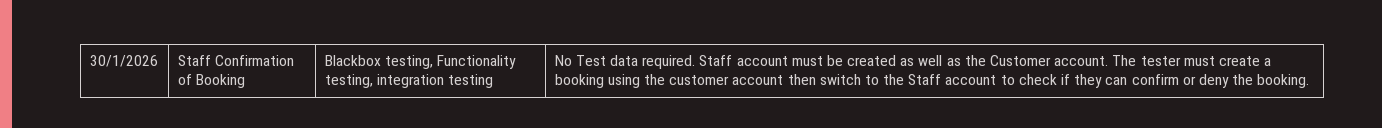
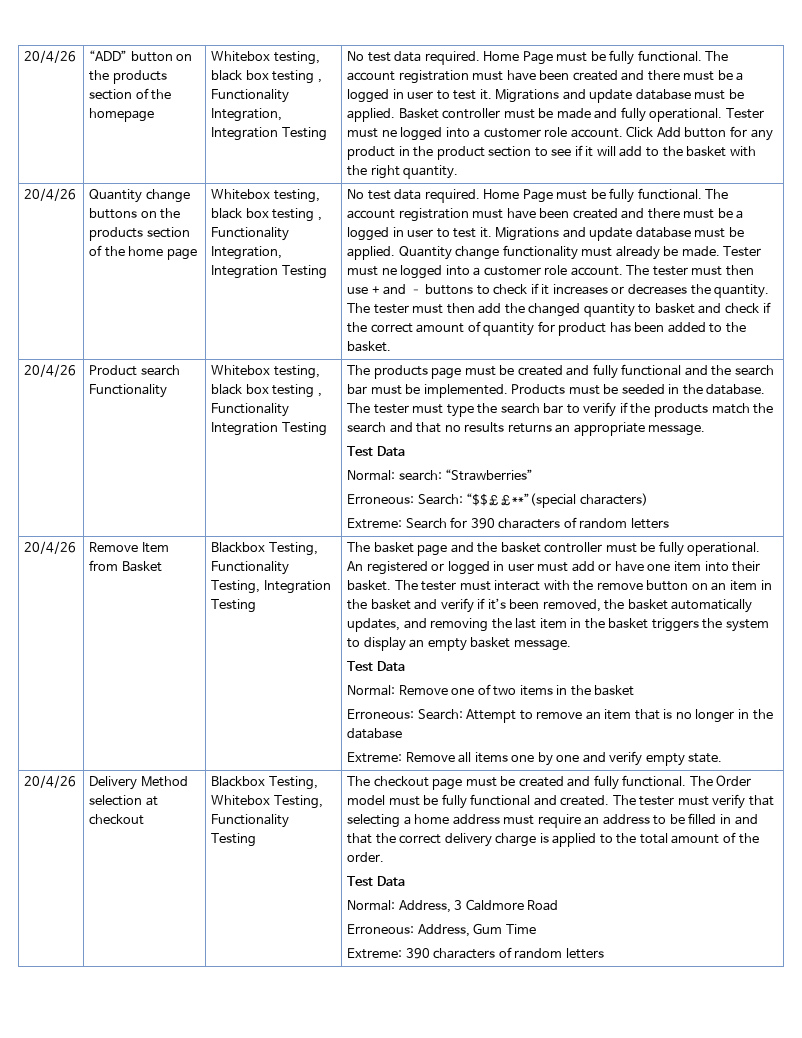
[89,55,158,67] [177,55,294,66] [177,74,245,88] [324,55,516,69] [324,74,493,88] [554,55,1272,69] [554,74,1310,88] 30/1/2026 | Staff Confirmation of Booking | Blackbox testing, Functionality testing, integration testing | No Test data required. Staff account must be created as well as the Customer account. The tester must create a booking using the customer account then switch to the Staff account to check if they can confirm or deny the booking. -> [24,50,77,63] [89,50,193,62] [89,70,167,84] [89,88,172,100] [89,108,155,122] [211,51,320,65] [211,70,322,84] [211,89,290,103] [211,108,283,122] [211,127,327,141] [347,50,729,65] [347,70,744,84] [347,89,744,103] [347,107,764,122] [347,126,773,141] [347,145,756,160] [347,165,459,179] [24,188,77,201] [89,189,190,203] [89,208,181,219] [89,227,190,241] [89,245,197,260] [211,189,320,203] [211,208,322,222] [211,227,290,241] [211,246,283,260] [211,265,327,279] [347,188,729,203] [347,208,744,222] [347,227,744,241] [347,245,762,260] [347,265,754,279] [347,283,770,298] [347,302,771,317] [347,321,746,336] [347,341,392,352] [24,364,77,377] [89,365,180,376] [89,384,168,398] [211,365,320,379] [211,384,322,398] [211,403,290,417] [211,422,327,436] [347,364,774,379] [347,384,766,398] [347,402,774,417] [347,422,706,436] [347,446,405,456] [347,469,534,481] [347,493,648,508] [347,517,669,529] [24,541,77,554] [89,542,169,553] [89,560,162,572] [211,542,318,556] [211,561,290,575] [211,580,331,594] [211,599,257,613] [347,541,761,556] [347,561,761,575] [347,580,772,591] [347,598,753,613] [347,618,769,632] [347,637,571,651] [347,661,405,671] [347,684,635,696] [347,709,773,723] [347,728,403,739] [347,751,723,766] [24,775,77,788] [89,776,188,790] [89,795,158,806] [89,814,145,825] [211,776,318,790] [211,795,323,809] [211,814,290,828] [211,833,257,847] [347,775,752,790] [347,794,774,809] [347,813,758,828] [347,832,759,847] [347,852,385,862] [347,876,405,886] [347,899,559,913] [347,923,536,937] [347,947,604,959] 20/4/26 | “ADD” button on the products section of the homepage | Whitebox testing, black box testing , Functionality Integration, Integration Testing | No test data required. Home Page must be fully functional. The account registration must have been created and there must be a logged in user to test it. Migrations and update database must be applied. Basket controller must be made and fully operational. Tester must ne logged into a customer role account. Click Add button for any product in the product section to see if it will add to the basket with the right quantity. // 20/4/26 | Quantity change buttons on the products section of the home page | Whitebox testing, black box testing , Functionality Integration, Integration Testing | No test data required. Home Page must be fully functional. The account registration must have been created and there must be a logged in user to test it. Migrations and update database must be applied. Quantity change functionality must already be made. Tester must ne logged into a customer role account. The tester must then use + and – buttons to check if it increases or decreases the quantity. The tester must then add the changed quantity to basket and check if the correct amount of quantity for product has been added to the basket. // 20/4/26 | Product search Functionality | Whitebox testing, black box testing , Functionality Integration Testing | The products page must be created and fully functional and the search bar must be implemented. Products must be seeded in the database. The tester must type the search bar to verify if the products match the search and that no results returns an appropriate message. // Test Data // Normal: search: “Strawberries” // Erroneous: Search: “$$££**”(special characters) // Extreme: Search for 390 characters of random letters // 20/4/26 | Remove Item from Basket | Blackbox Testing, Functionality Testing, Integration Testing | The basket page and the basket controller must be fully operational. An registered or logged in user must add or have one item into their basket. The tester must interact with the remove button on an item in the basket and verify if it’s been removed, the basket automatically updates, and removing the last item in the basket triggers the system to display an empty basket message. // Test Data // Normal: Remove one of two items in the basket // Erroneous: Search: Attempt to remove an item that is no longer in the database // Extreme: Remove all items one by one and verify empty state. // 20/4/26 | Delivery Method selection at checkout | Blackbox Testing, Whitebox Testing, Functionality Testing | The checkout page must be created and fully functional. The Order model must be fully functional and created. The tester must verify that selecting a home address must require an address to be filled in and that the correct delivery charge is applied to the total amount of the order. // Test Data // Normal: Address, 3 Caldmore Road // Erroneous: Address, Gum Time // Extreme: 390 characters of random letters

